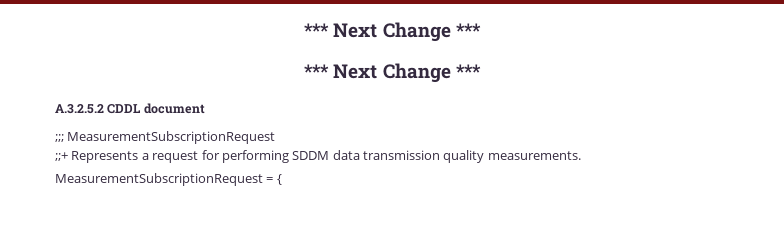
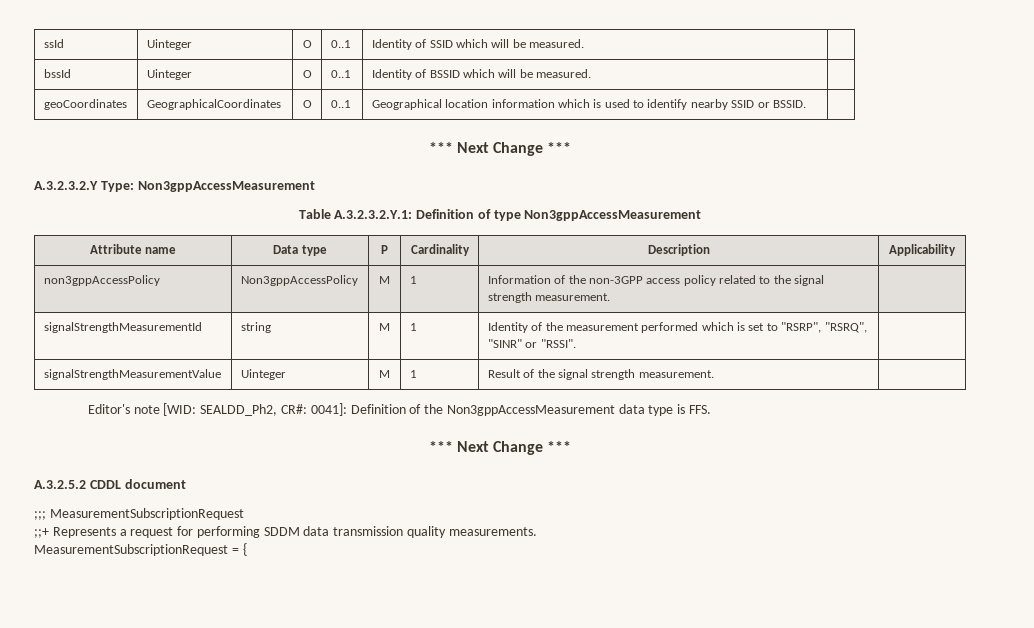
[304,22,481,42] *** Next Change *** -> [43,39,64,48] [146,39,192,50] [302,40,312,48] [330,40,351,48] [371,39,585,50] [43,69,71,78] [146,69,192,80] [302,70,312,78] [330,70,351,78] [371,69,592,80] [43,99,127,110] [146,99,281,110] [302,100,312,108] [330,100,351,108] [371,99,806,110] [428,142,572,156] [34,181,315,192] [298,209,702,221] [89,244,177,254] [273,245,327,256] [381,245,388,254] [410,244,470,256] [647,244,710,256] [889,244,956,256] [43,275,160,286] [240,275,358,286] [379,276,390,284] [409,276,417,284] [487,275,825,286] [487,292,611,303] [43,322,202,333] [240,322,271,333] [379,323,390,331] [409,323,417,331] [487,322,867,333] [487,339,576,348] [43,369,221,380] [240,369,286,380] [379,370,390,378] [409,370,417,378] [487,369,714,380] [87,403,711,416] ssId | Uinteger | O | 0..1 | Identity of SSID which will be measured. | // bssId | Uinteger | O | 0..1 | Identity of BSSID which will be measured. | // geoCoordinates | GeographicalCoordinates | O | 0..1 | Geographical location information which is used to identify nearby SSID or BSSID. | // *** Next Change *** // A.3.2.3.2.Y Type: Non3gppAccessMeasurement // Table A.3.2.3.2.Y.1: Definition of type Non3gppAccessMeasurement // Attribute name | Data type | P | Cardinality | Description | Applicability // non3gppAccessPolicy | Non3gppAccessPolicy | M | 1 | Information of the non-3GPP access policy related to the signal strength measurement. | // signalStrengthMeasurementId | string | M | 1 | Identity of the measurement performed which is set to "RSRP", "RSRQ", "SINR" or "RSSI". | // signalStrengthMeasurementValue | Uinteger | M | 1 | Result of the signal strength measurement. | // Editor's note [WID: SEALDD_Ph2, CR#: 0041]: Definition of the Non3gppAccessMeasurement data type is FFS.

